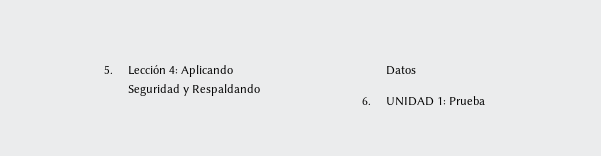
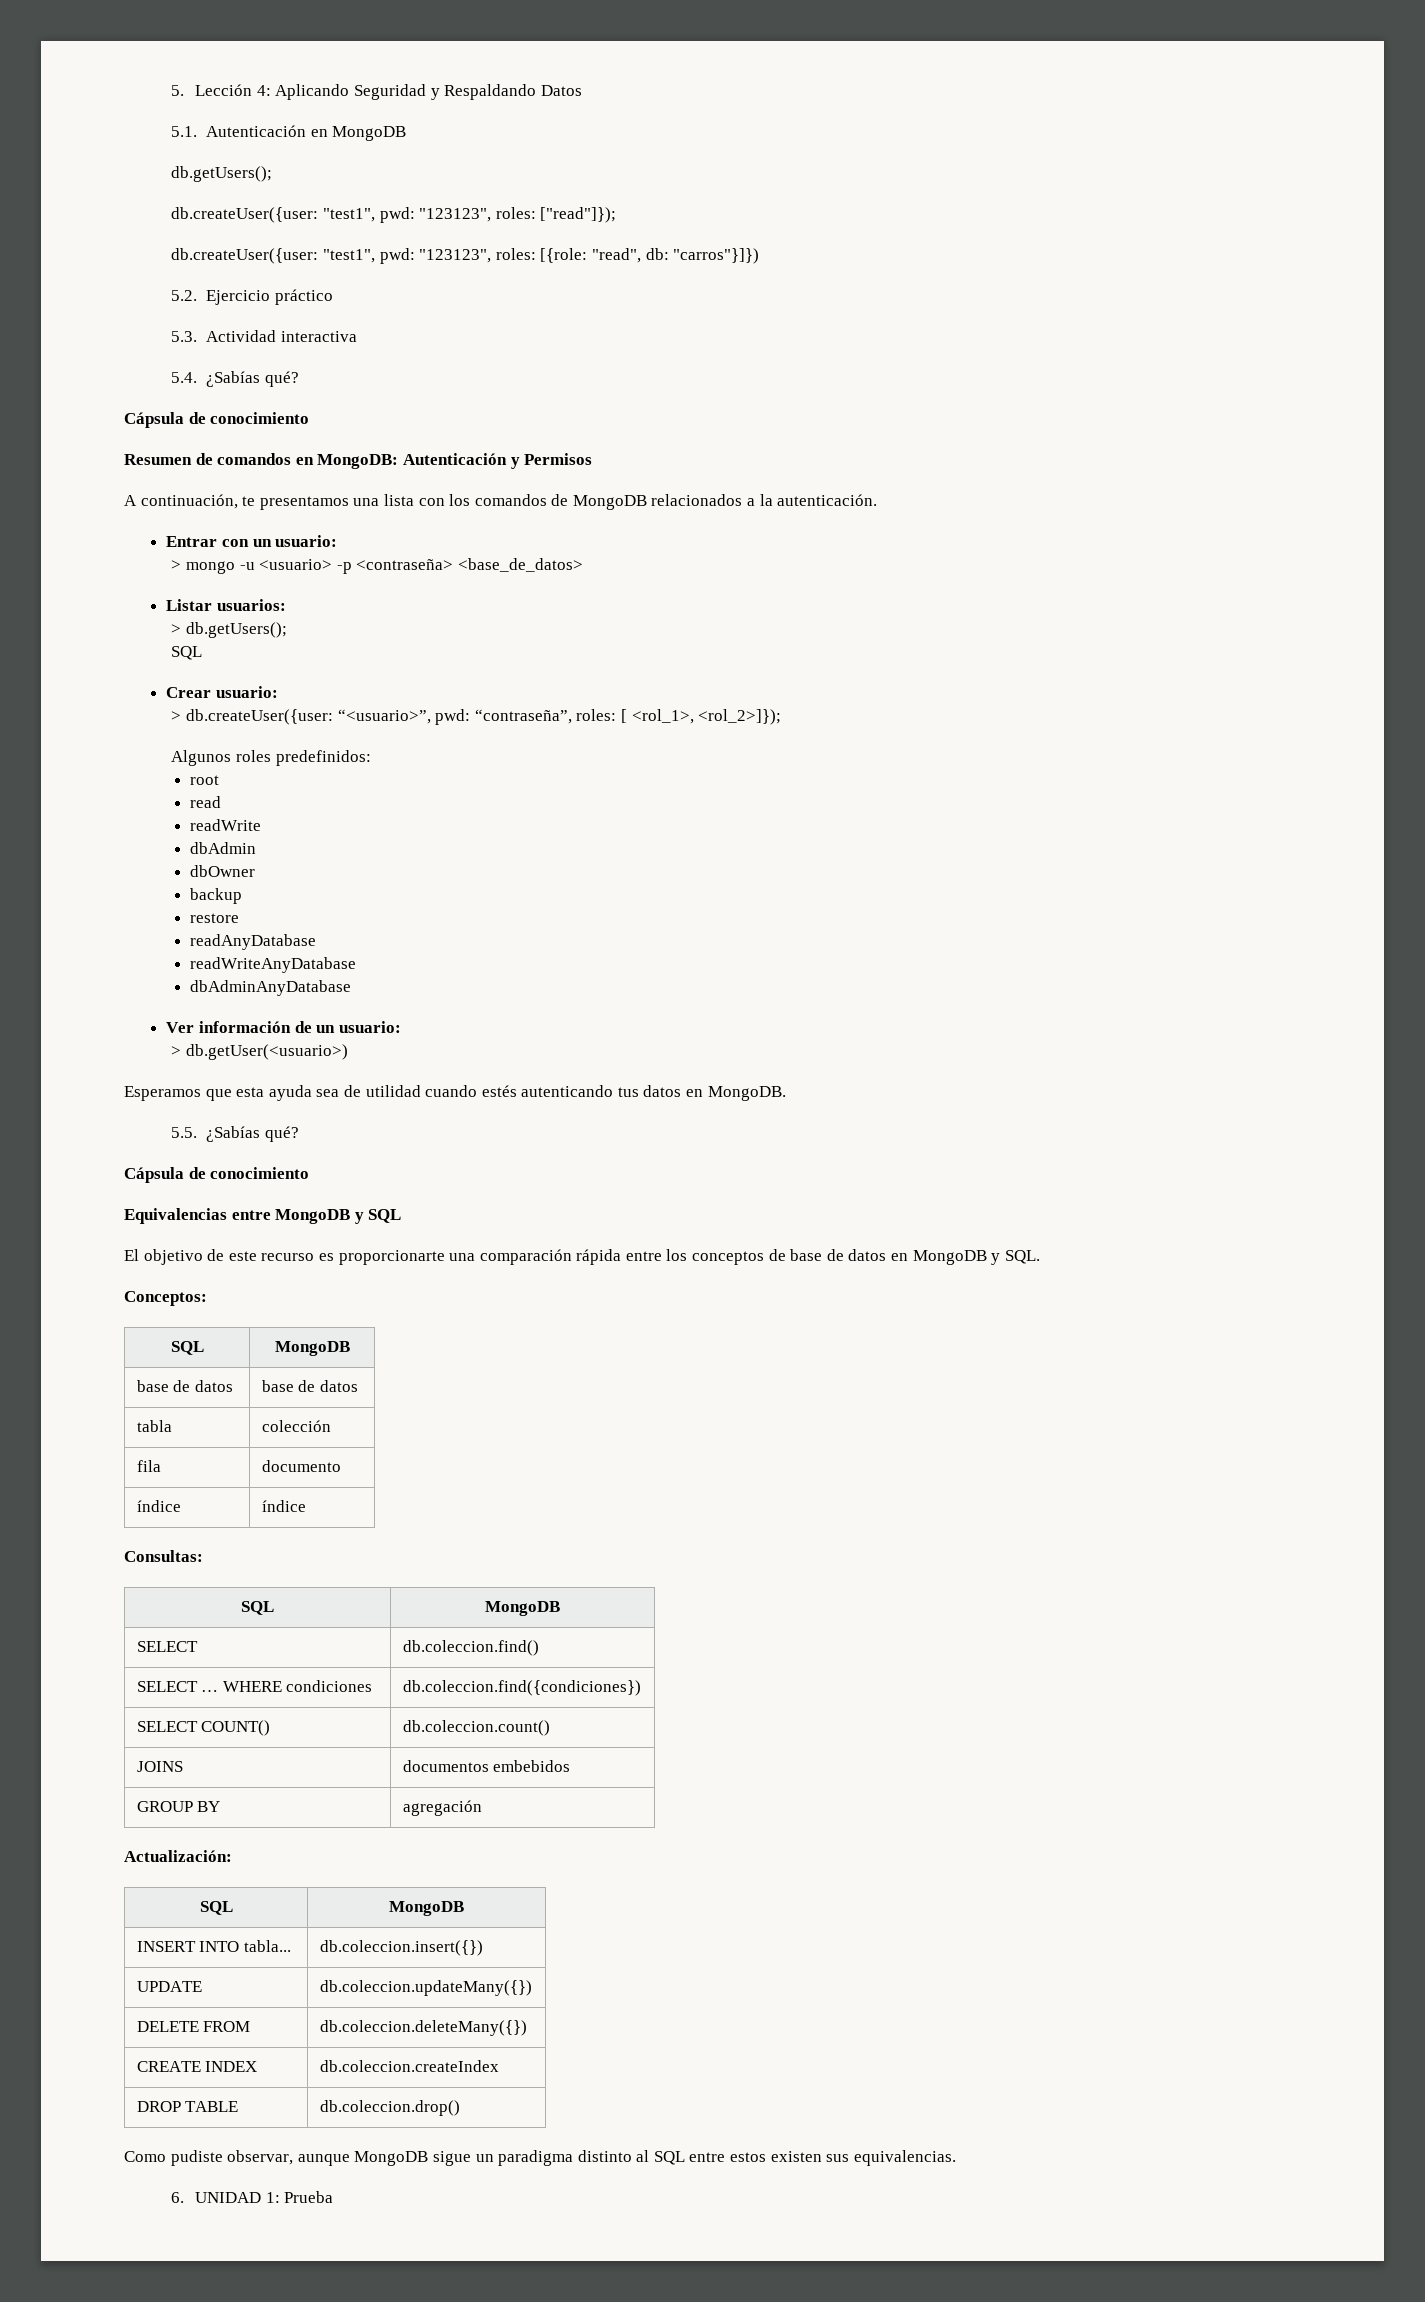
(416, 70) none -> [171,125,407,141] [171,166,273,182] [171,207,617,223] [171,248,760,264] [171,289,333,305] [171,330,357,342] [171,371,299,387] [124,412,310,428] [124,453,593,469] [124,494,878,510] [166,535,338,547] [171,558,583,574] [166,599,287,611] [171,622,288,638] [171,646,203,660] [166,686,279,698] [171,709,782,725] [171,750,371,766] [190,775,220,785] [190,796,222,808] [190,819,262,831] [190,842,257,854] [190,865,256,877] [190,888,243,904] [190,913,240,923] [190,934,317,950] [190,957,357,973] [190,980,352,996] [166,1021,401,1033] [171,1044,349,1060] [124,1085,786,1101] [171,1126,299,1142] [124,1167,310,1183] [124,1208,402,1224] [124,1249,1040,1265] [124,1291,207,1306] [170,1341,204,1355] [274,1341,350,1356] [136,1380,233,1392] [261,1380,358,1392] [136,1420,172,1432] [261,1420,331,1432] [136,1460,161,1472] [261,1460,341,1472] [136,1500,181,1512] [261,1500,306,1512] [124,1550,203,1562] [241,1601,274,1615] [485,1601,560,1616] [136,1641,198,1652] [402,1640,539,1656] [136,1680,373,1692] [402,1680,641,1696] [136,1720,271,1736] [402,1720,550,1736] [136,1761,183,1772] [402,1760,571,1772] [136,1801,221,1812] [402,1800,482,1816] [124,1850,232,1862] [199,1901,233,1915] [389,1901,464,1916] [136,1940,291,1952] [319,1940,483,1956] [136,1981,202,1992] [319,1980,532,1996] [136,2021,251,2032] [319,2020,527,2036] [136,2061,258,2072] [319,2060,499,2072] [136,2101,239,2112] [319,2100,460,2116] [124,2150,956,2166] // 5.1. Autenticación en MongoDB // db.getUsers(); // db.createUser({user: "test1", pwd: "123123", roles: ["read"]}); // db.createUser({user: "test1", pwd: "123123", roles: [{role: "read", db: "carros"}]}) // 5.2. Ejercicio práctico // 5.3. Actividad interactiva // 5.4. ¿Sabías qué? // Cápsula de conocimiento // Resumen de comandos en MongoDB: Autenticación y Permisos // A continuación, te presentamos una lista con los comandos de MongoDB relacionados a la autenticación. // Entrar con un usuario: // > mongo -u <usuario> -p <contraseña> <base_de_datos> // Listar usuarios: // > db.getUsers(); // SQL // Crear usuario: // > db.createUser({user: “<usuario>”, pwd: “contraseña”, roles: [ <rol_1>, <rol_2>]}); // Algunos roles predefinidos: // root // read // readWrite // dbAdmin // dbOwner // backup // restore // readAnyDatabase // readWriteAnyDatabase // dbAdminAnyDatabase // Ver información de un usuario: // > db.getUser(<usuario>) // Esperamos que esta ayuda sea de utilidad cuando estés autenticando tus datos en MongoDB. // 5.5. ¿Sabías qué? // Cápsula de conocimiento // Equivalencias entre MongoDB y SQL // El objetivo de este recurso es proporcionarte una comparación rápida entre los conceptos de base de datos en MongoDB y SQL. // Conceptos: // SQL | MongoDB // base de datos | base de datos // tabla | colección // fila | documento // índice | índice // Consultas: // SQL | MongoDB // SELECT | db.coleccion.find() // SELECT … WHERE condiciones | db.coleccion.find({condiciones}) // SELECT COUNT() | db.coleccion.count() // JOINS | documentos embebidos // GROUP BY | agregación // Actualización: // SQL | MongoDB // INSERT INTO tabla... | db.coleccion.insert({}) // UPDATE | db.coleccion.updateMany({}) // DELETE FROM | db.coleccion.deleteMany({}) // CREATE INDEX | db.coleccion.createIndex // DROP TABLE | db.coleccion.drop() // Como pudiste observar, aunque MongoDB sigue un paradigma distinto al SQL entre estos existen sus equivalencias.

